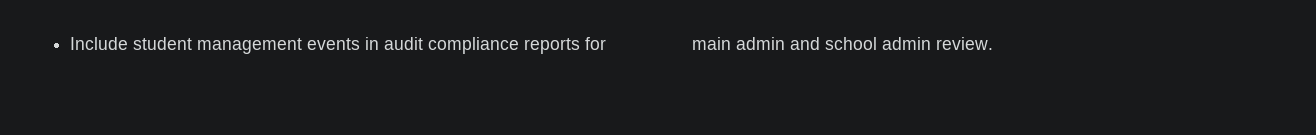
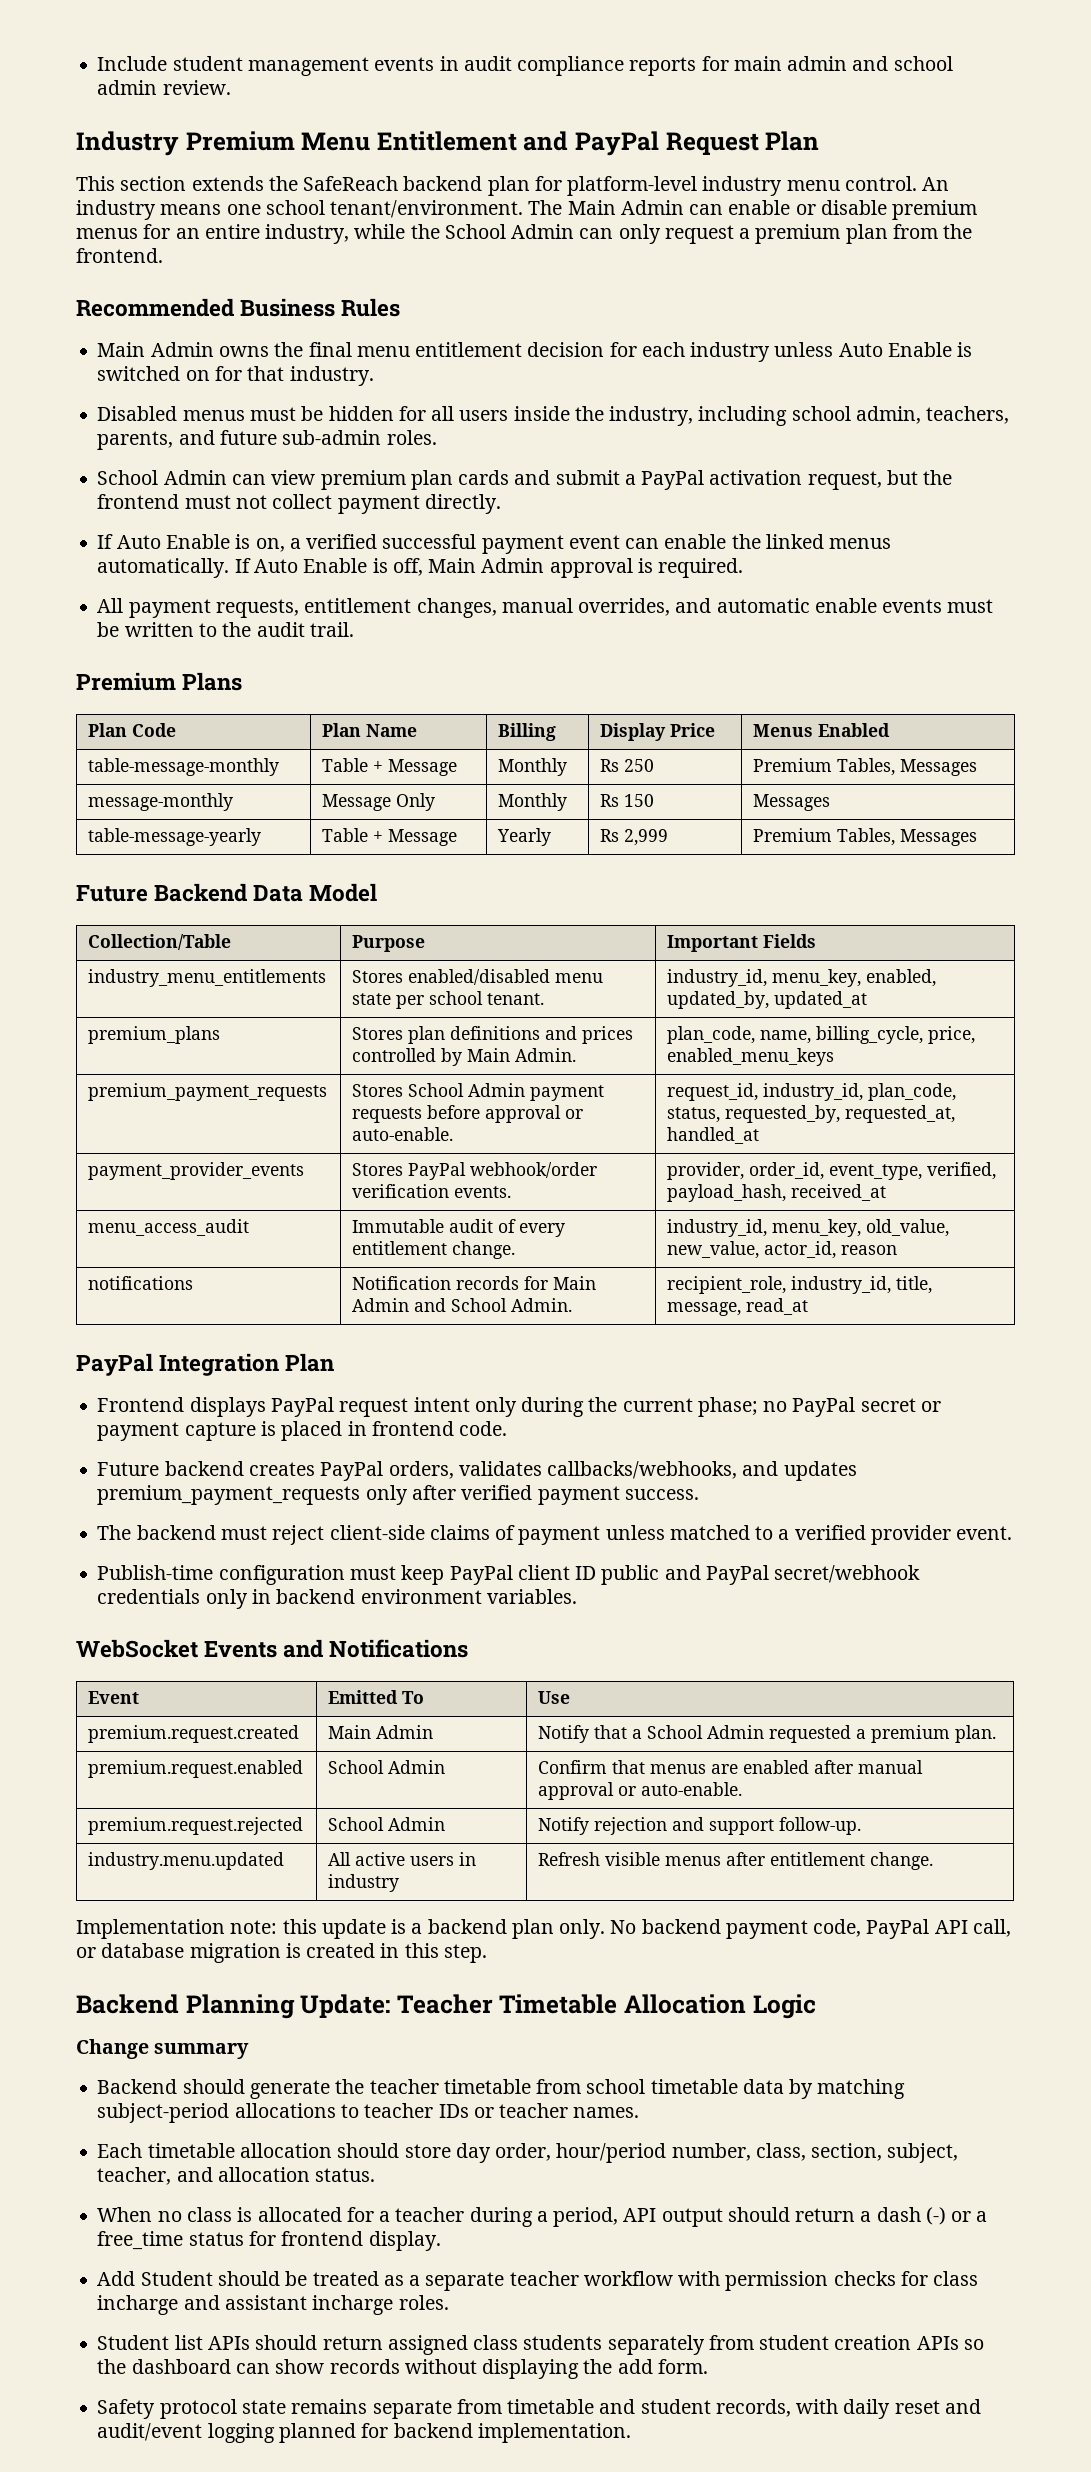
(994, 43) none -> [76,131,820,156] [76,176,950,196] [76,200,978,220] [76,224,973,244] [76,248,163,263] [76,298,401,317] [97,342,973,362] [97,366,374,386] [97,406,1010,426] [97,430,437,450] [97,470,953,490] [97,494,501,514] [97,534,892,554] [97,558,744,578] [97,598,994,618] [97,622,354,637] [76,672,243,691] [88,723,177,737] [322,723,418,737] [498,723,557,741] [600,723,716,741] [753,723,891,737] [88,758,280,776] [322,758,458,776] [498,758,568,776] [600,759,655,772] [753,758,978,776] [88,793,234,811] [322,793,436,811] [498,793,568,811] [600,794,655,807] [753,794,831,811] [88,828,262,846] [322,828,458,846] [497,828,552,846] [600,829,669,846] [753,828,978,846] [76,883,378,902] [88,934,232,950] [352,935,426,952] [667,934,817,952] [88,969,327,987] [352,969,604,985] [352,991,545,1009] [667,969,937,987] [667,991,868,1009] [88,1026,221,1044] [352,1026,634,1044] [352,1048,577,1066] [667,1026,976,1044] [667,1048,835,1066] [88,1083,328,1101] [352,1083,605,1101] [352,1105,584,1123] [352,1127,454,1141] [667,1083,957,1101] [667,1105,956,1123] [667,1127,760,1144] [88,1162,305,1180] [352,1162,598,1180] [352,1184,512,1198] [667,1162,997,1180] [667,1184,887,1202] [88,1219,250,1236] [352,1219,566,1237] [352,1241,516,1259] [667,1219,950,1237] [667,1241,898,1259] [88,1276,194,1290] [352,1276,597,1290] [352,1298,573,1312] [667,1276,933,1294] [667,1298,809,1316] [76,1353,335,1376] [97,1397,941,1417] [97,1421,508,1441] [97,1461,857,1481] [97,1485,699,1505] [97,1525,1013,1545] [97,1565,921,1585] [97,1589,577,1609] [76,1639,469,1658] [88,1691,140,1704] [328,1690,425,1704] [538,1691,571,1704] [88,1725,300,1743] [328,1725,434,1739] [538,1725,997,1743] [88,1760,304,1778] [328,1760,446,1774] [538,1760,924,1774] [538,1782,743,1800] [88,1817,304,1835] [328,1817,446,1831] [538,1817,862,1835] [88,1852,285,1870] [328,1852,477,1866] [328,1874,400,1892] [538,1852,934,1870] [76,1919,1011,1939] [76,1943,487,1963] [76,1994,816,2019] [76,2039,250,2059] [97,2079,906,2099] [97,2103,640,2123] [97,2143,959,2163] [97,2167,376,2185] [97,2207,988,2227] [97,2231,441,2251] [97,2271,979,2291] [97,2295,449,2315] [97,2335,984,2355] [97,2359,708,2379] [97,2399,981,2419] [97,2423,631,2443] // Industry Premium Menu Entitlement and PayPal Request Plan // This section extends the SafeReach backend plan for platform-level industry menu control. An industry means one school tenant/environment. The Main Admin can enable or disable premium menus for an entire industry, while the School Admin can only request a premium plan from the frontend. // Recommended Business Rules // Main Admin owns the final menu entitlement decision for each industry unless Auto Enable is switched on for that industry. // Disabled menus must be hidden for all users inside the industry, including school admin, teachers, parents, and future sub-admin roles. // School Admin can view premium plan cards and submit a PayPal activation request, but the frontend must not collect payment directly. // If Auto Enable is on, a verified successful payment event can enable the linked menus automatically. If Auto Enable is off, Main Admin approval is required. // All payment requests, entitlement changes, manual overrides, and automatic enable events must be written to the audit trail. // Premium Plans // Plan Code | Plan Name | Billing | Display Price | Menus Enabled // table-message-monthly | Table + Message | Monthly | Rs 250 | Premium Tables, Messages // message-monthly | Message Only | Monthly | Rs 150 | Messages // table-message-yearly | Table + Message | Yearly | Rs 2,999 | Premium Tables, Messages // Future Backend Data Model // Collection/Table | Purpose | Important Fields // industry_menu_entitlements | Stores enabled/disabled menu state per school tenant. | industry_id, menu_key, enabled, updated_by, updated_at // premium_plans | Stores plan definitions and prices controlled by Main Admin. | plan_code, name, billing_cycle, price, enabled_menu_keys // premium_payment_requests | Stores School Admin payment requests before approval or auto-enable. | request_id, industry_id, plan_code, status, requested_by, requested_at, handled_at // payment_provider_events | Stores PayPal webhook/order verification events. | provider, order_id, event_type, verified, payload_hash, received_at // menu_access_audit | Immutable audit of every entitlement change. | industry_id, menu_key, old_value, new_value, actor_id, reason // notifications | Notification records for Main Admin and School Admin. | recipient_role, industry_id, title, message, read_at // PayPal Integration Plan // Frontend displays PayPal request intent only during the current phase; no PayPal secret or payment capture is placed in frontend code. // Future backend creates PayPal orders, validates callbacks/webhooks, and updates premium_payment_requests only after verified payment success. // The backend must reject client-side claims of payment unless matched to a verified provider event. // Publish-time configuration must keep PayPal client ID public and PayPal secret/webhook credentials only in backend environment variables. // WebSocket Events and Notifications // Event | Emitted To | Use // premium.request.created | Main Admin | Notify that a School Admin requested a premium plan. // premium.request.enabled | School Admin | Confirm that menus are enabled after manual approval or auto-enable. // premium.request.rejected | School Admin | Notify rejection and support follow-up. // industry.menu.updated | All active users in industry | Refresh visible menus after entitlement change. // Implementation note: this update is a backend plan only. No backend payment code, PayPal API call, or database migration is created in this step. // Backend Planning Update: Teacher Timetable Allocation Logic // Change summary // Backend should generate the teacher timetable from school timetable data by matching subject-period allocations to teacher IDs or teacher names. // Each timetable allocation should store day order, hour/period number, class, section, subject, teacher, and allocation status. // When no class is allocated for a teacher during a period, API output should return a dash (-) or a free_time status for frontend display. // Add Student should be treated as a separate teacher workflow with permission checks for class incharge and assistant incharge roles. // Student list APIs should return assigned class students separately from student creation APIs so the dashboard can show records without displaying the add form. // Safety protocol state remains separate from timetable and student records, with daily reset and audit/event logging planned for backend implementation.

